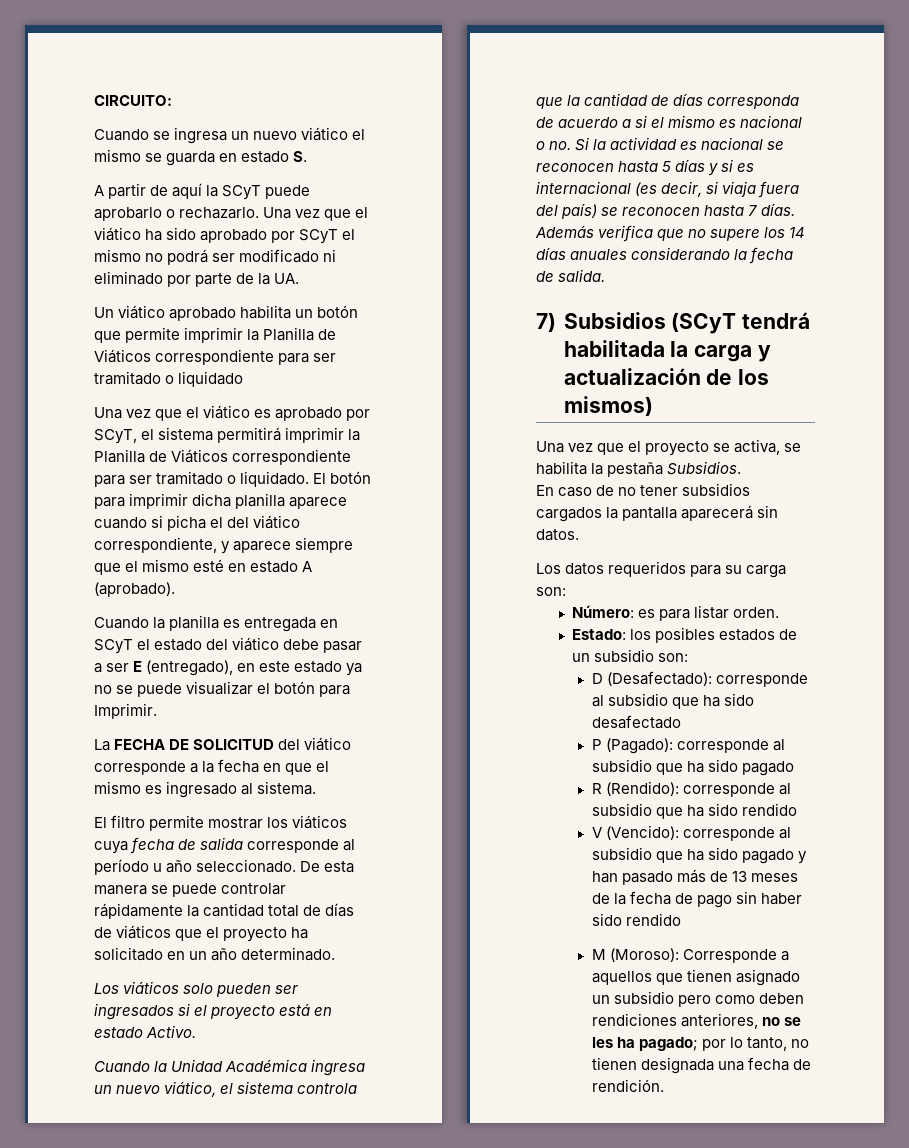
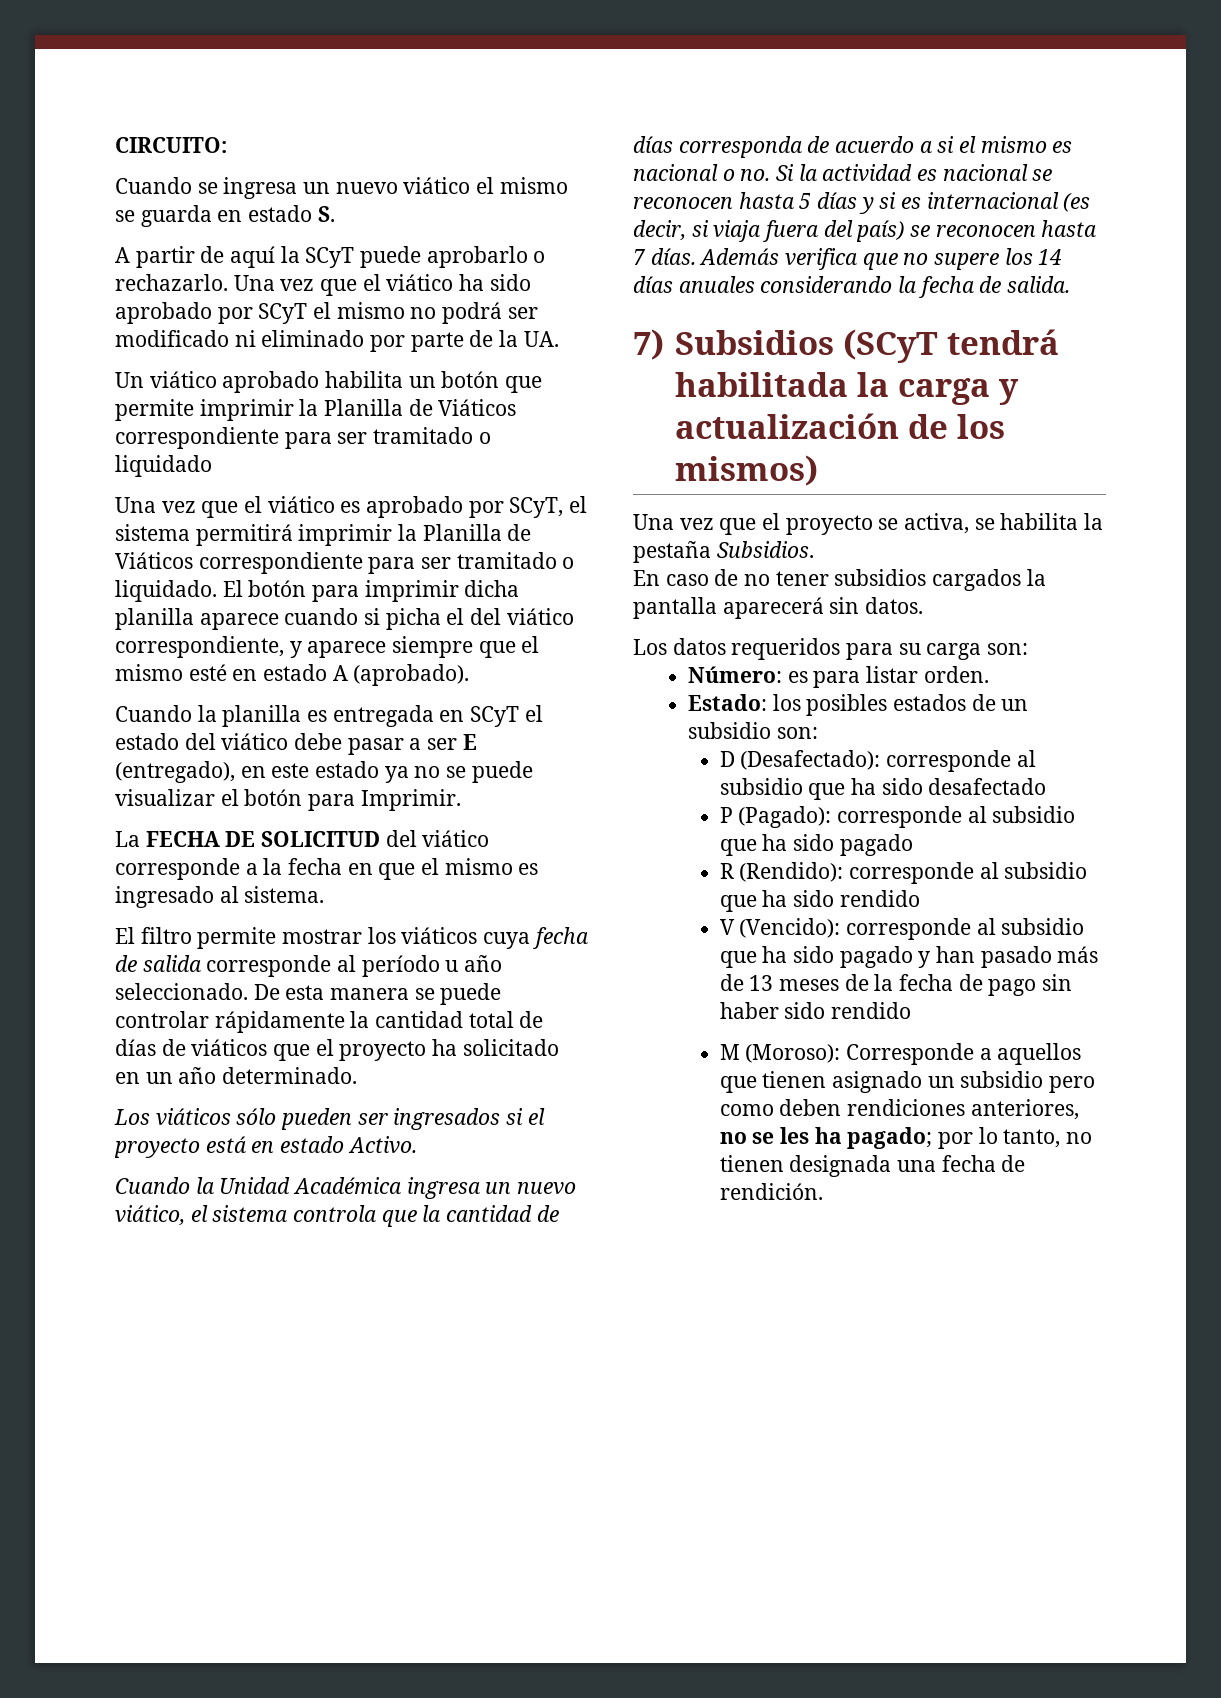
[183,983,214,994] solo -> [236,1108,277,1125] sólo

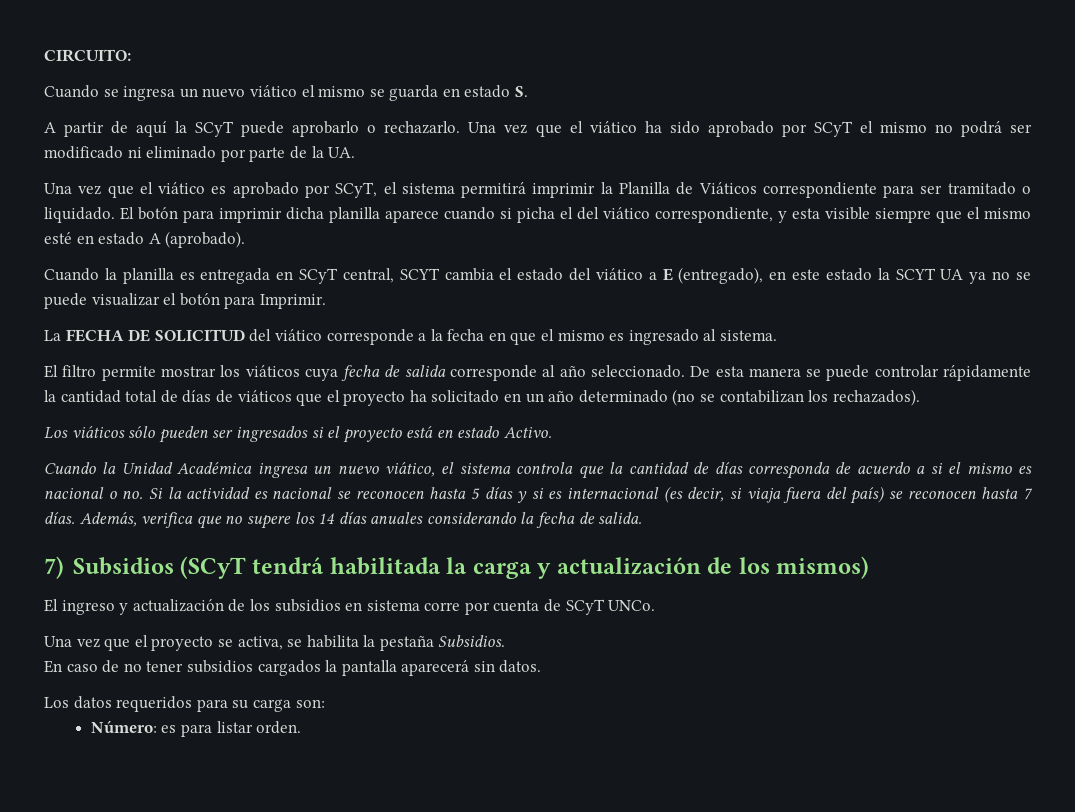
[115,371,543,393] [115,399,517,421] [115,427,491,449] [115,455,212,477] // Un viático aprobado habilita un botón que permite imprimir la Planilla de Viáticos correspondiente para ser tramitado o liquidado -> (356, 152) none
[307,641,387,658] aparece -> [792,207,870,220] esta visible
(520, 716) none -> [342,268,494,283] central, SCYT cambia
[294,733,458,755] debe pasar a ser -> [648,272,657,280] a
(380, 769) none -> [877,268,964,280] la SCYT UA
[361,955,459,977] período u -> (556, 371) none
[222,1067,358,1084] determinado. -> [578,389,920,406] determinado (no se contabilizan los rechazados).
[699,248,780,265] Además -> [79,512,137,527] Además,
(818, 470) none -> [44,599,656,615] // El ingreso y actualización de los subsidios en sistema corre por cuenta de SCyT UNCo.
[687,694,1029,716] [687,722,818,739] [719,750,1036,772] [719,778,1047,800] [719,806,1076,828] [719,834,913,856] [719,862,1088,884] [719,890,920,912] [719,918,1085,940] [719,946,1099,968] [719,974,1072,996] [719,1002,911,1019] [719,1043,1082,1065] [719,1071,1095,1093] [719,1099,1079,1120] [719,1127,1092,1149] [719,1155,1026,1177] [719,1183,823,1200] // Estado: los posibles estados de un subsidio son: // D (Desafectado): corresponde al subsidio que ha sido desafectado // P (Pagado): corresponde al subsidio que ha sido pagado // R (Rendido): corresponde al subsidio que ha sido rendido // V (Vencido): corresponde al subsidio que ha sido pagado y han pasado más de 13 meses de la fecha de pago sin haber sido rendido // M (Moroso): Corresponde a aquellos que tienen asignado un subsidio pero como deben rendiciones anteriores, no se les ha pagado; por lo tanto, no tienen designada una fecha de rendición. -> (302, 727) none

